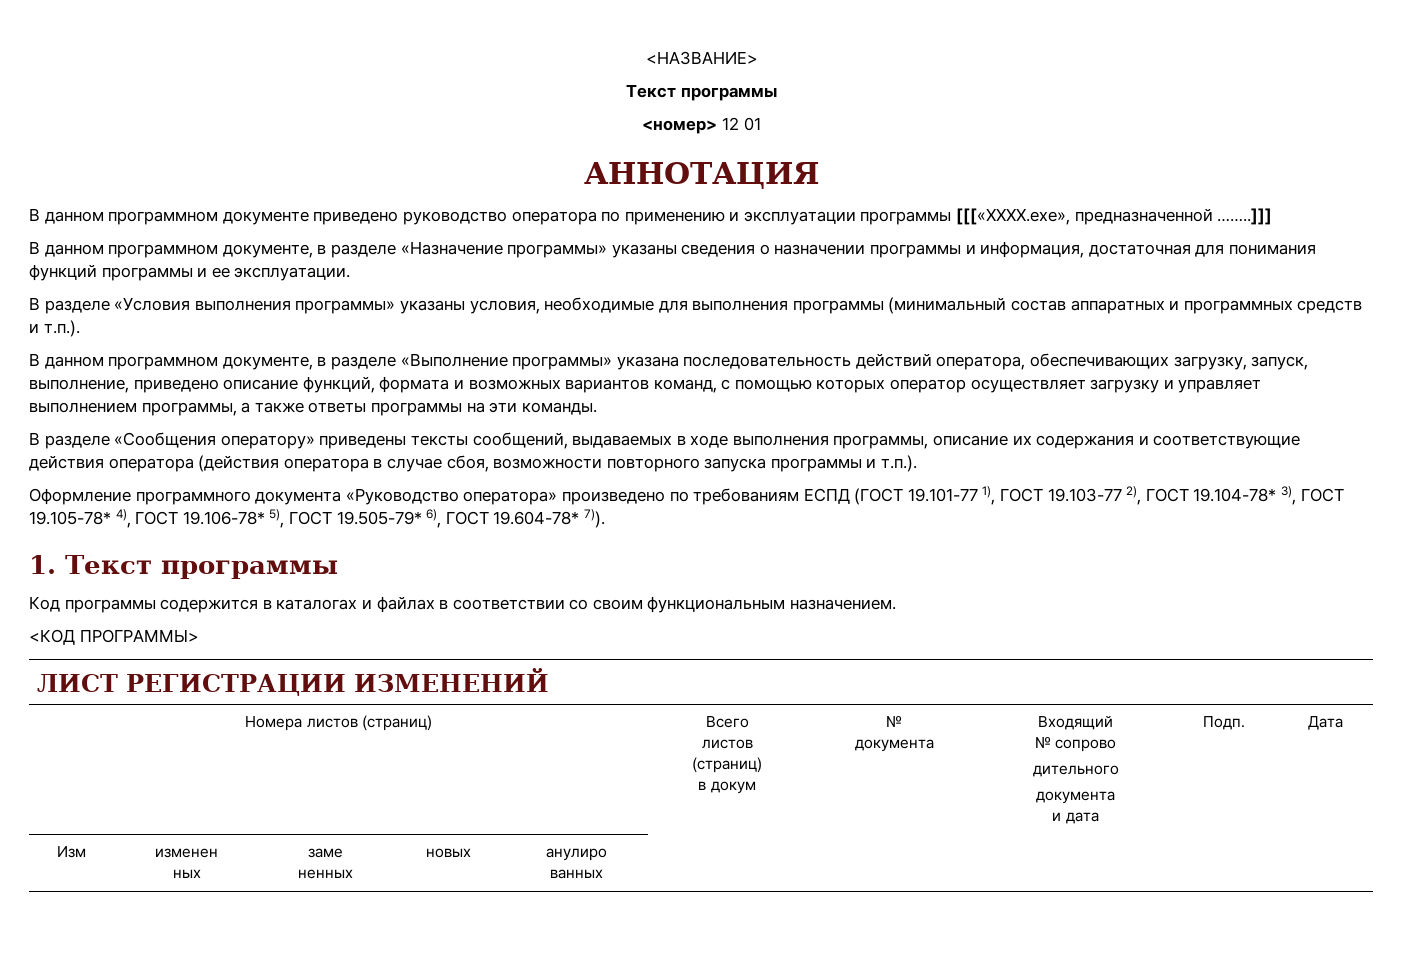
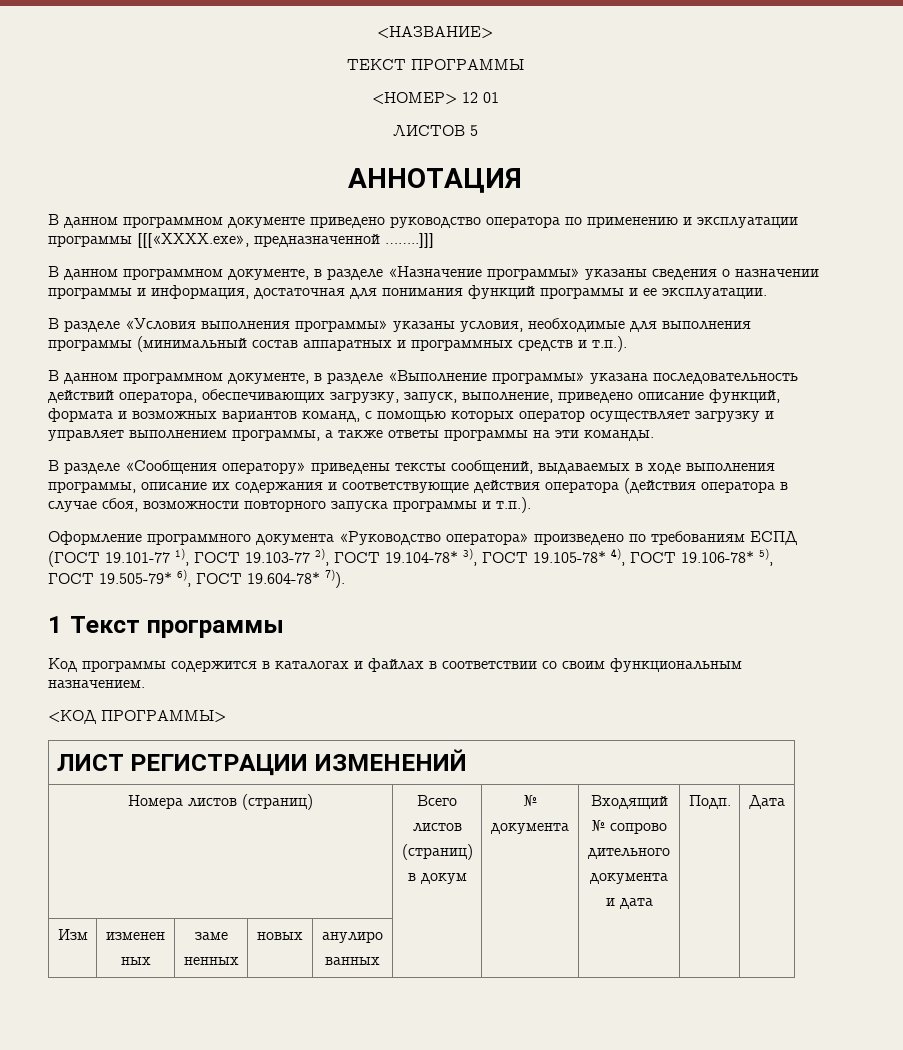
[626,84,777,101] [642,120,718,134] Текст программы // <номер> -> [346,59,524,70] [371,92,457,105] ТЕКСТ ПРОГРАММЫ // <НОМЕР>
(761, 124) none -> [392,125,478,136] // ЛИСТОВ 5
[29,555,56,574] 1. -> [48,616,62,633] 1

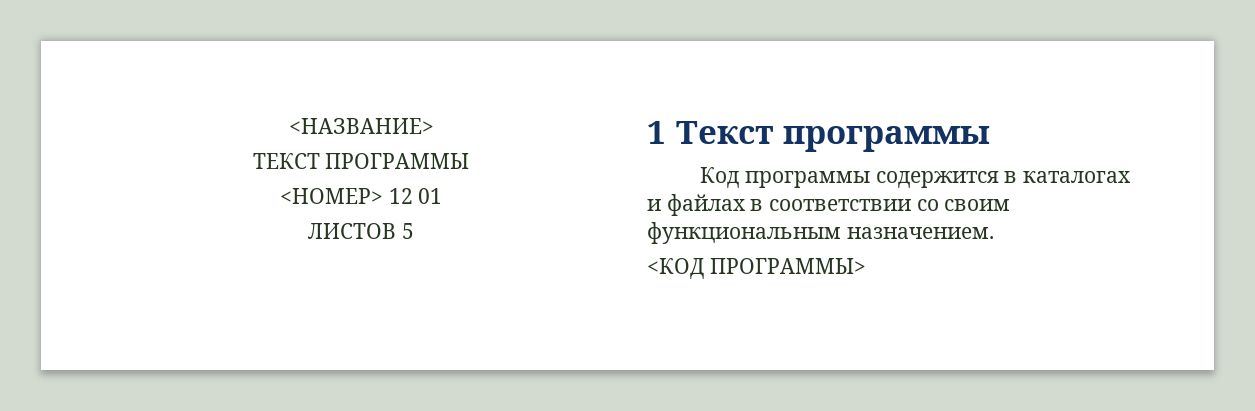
[348,168,522,193] [48,214,798,228] [48,233,434,248] [48,266,819,280] [48,285,767,299] [48,318,751,332] [48,336,627,352] [48,370,798,384] [48,389,780,403] [48,408,774,422] [48,429,654,441] [48,460,775,474] [48,478,788,494] [48,497,531,513] [48,531,798,545] [48,548,773,567] [48,569,345,588] // АННОТАЦИЯ // В данном программном документе приведено руководство оператора по применению и эксплуатации программы [[[«ХХХХ.ехе», предназначенной ……..]]] // В данном программном документе, в разделе «Назначение программы» указаны сведения о назначении программы и информация, достаточная для понимания функций программы и ее эксплуатации. // В разделе «Условия выполнения программы» указаны условия, необходимые для выполнения программы (минимальный состав аппаратных и программных средств и т.п.). // В данном программном документе, в разделе «Выполнение программы» указана последовательность действий оператора, обеспечивающих загрузку, запуск, выполнение, приведено описание функций, формата и возможных вариантов команд, с помощью которых оператор осуществляет загрузку и управляет выполнением программы, а также ответы программы на эти команды. // В разделе «Сообщения оператору» приведены тексты сообщений, выдаваемых в ходе выполнения программы, описание их содержания и соответствующие действия оператора (действия оператора в случае сбоя, возможности повторного запуска программы и т.п.). // Оформление программного документа «Руководство оператора» произведено по требованиям ЕСПД (ГОСТ 19.101-77 1), ГОСТ 19.103-77 2), ГОСТ 19.104-78* 3), ГОСТ 19.105-78* 4), ГОСТ 19.106-78* 5), ГОСТ 19.505-79* 6), ГОСТ 19.604-78* 7)). -> (414, 231) none
[56,749,468,776] [127,794,313,810] [417,795,457,806] [412,823,462,832] [401,844,473,860] [407,873,467,884] [523,795,537,806] [491,823,569,834] [590,795,668,809] [591,820,667,834] [588,848,670,859] [590,873,668,884] [605,898,653,909] [688,795,731,809] [749,795,785,809] [57,929,88,940] [106,932,165,940] [120,957,151,965] [194,932,228,940] [183,957,239,965] [257,932,303,940] [322,931,383,943] [325,957,380,965] // ЛИСТ РЕГИСТРАЦИИ ИЗМЕНЕНИЙ // Номера листов (страниц) | Всего // листов // (страниц) // в докум | № // документа | Входящий // № сопрово // дительного // документа // и дата | Подп. | Дата // Изм | изменен // ных | заме // ненных | новых | анулиро // ванных | | | | | -> (866, 266) none

